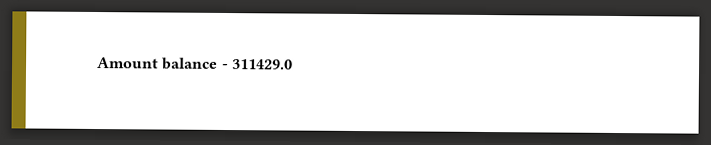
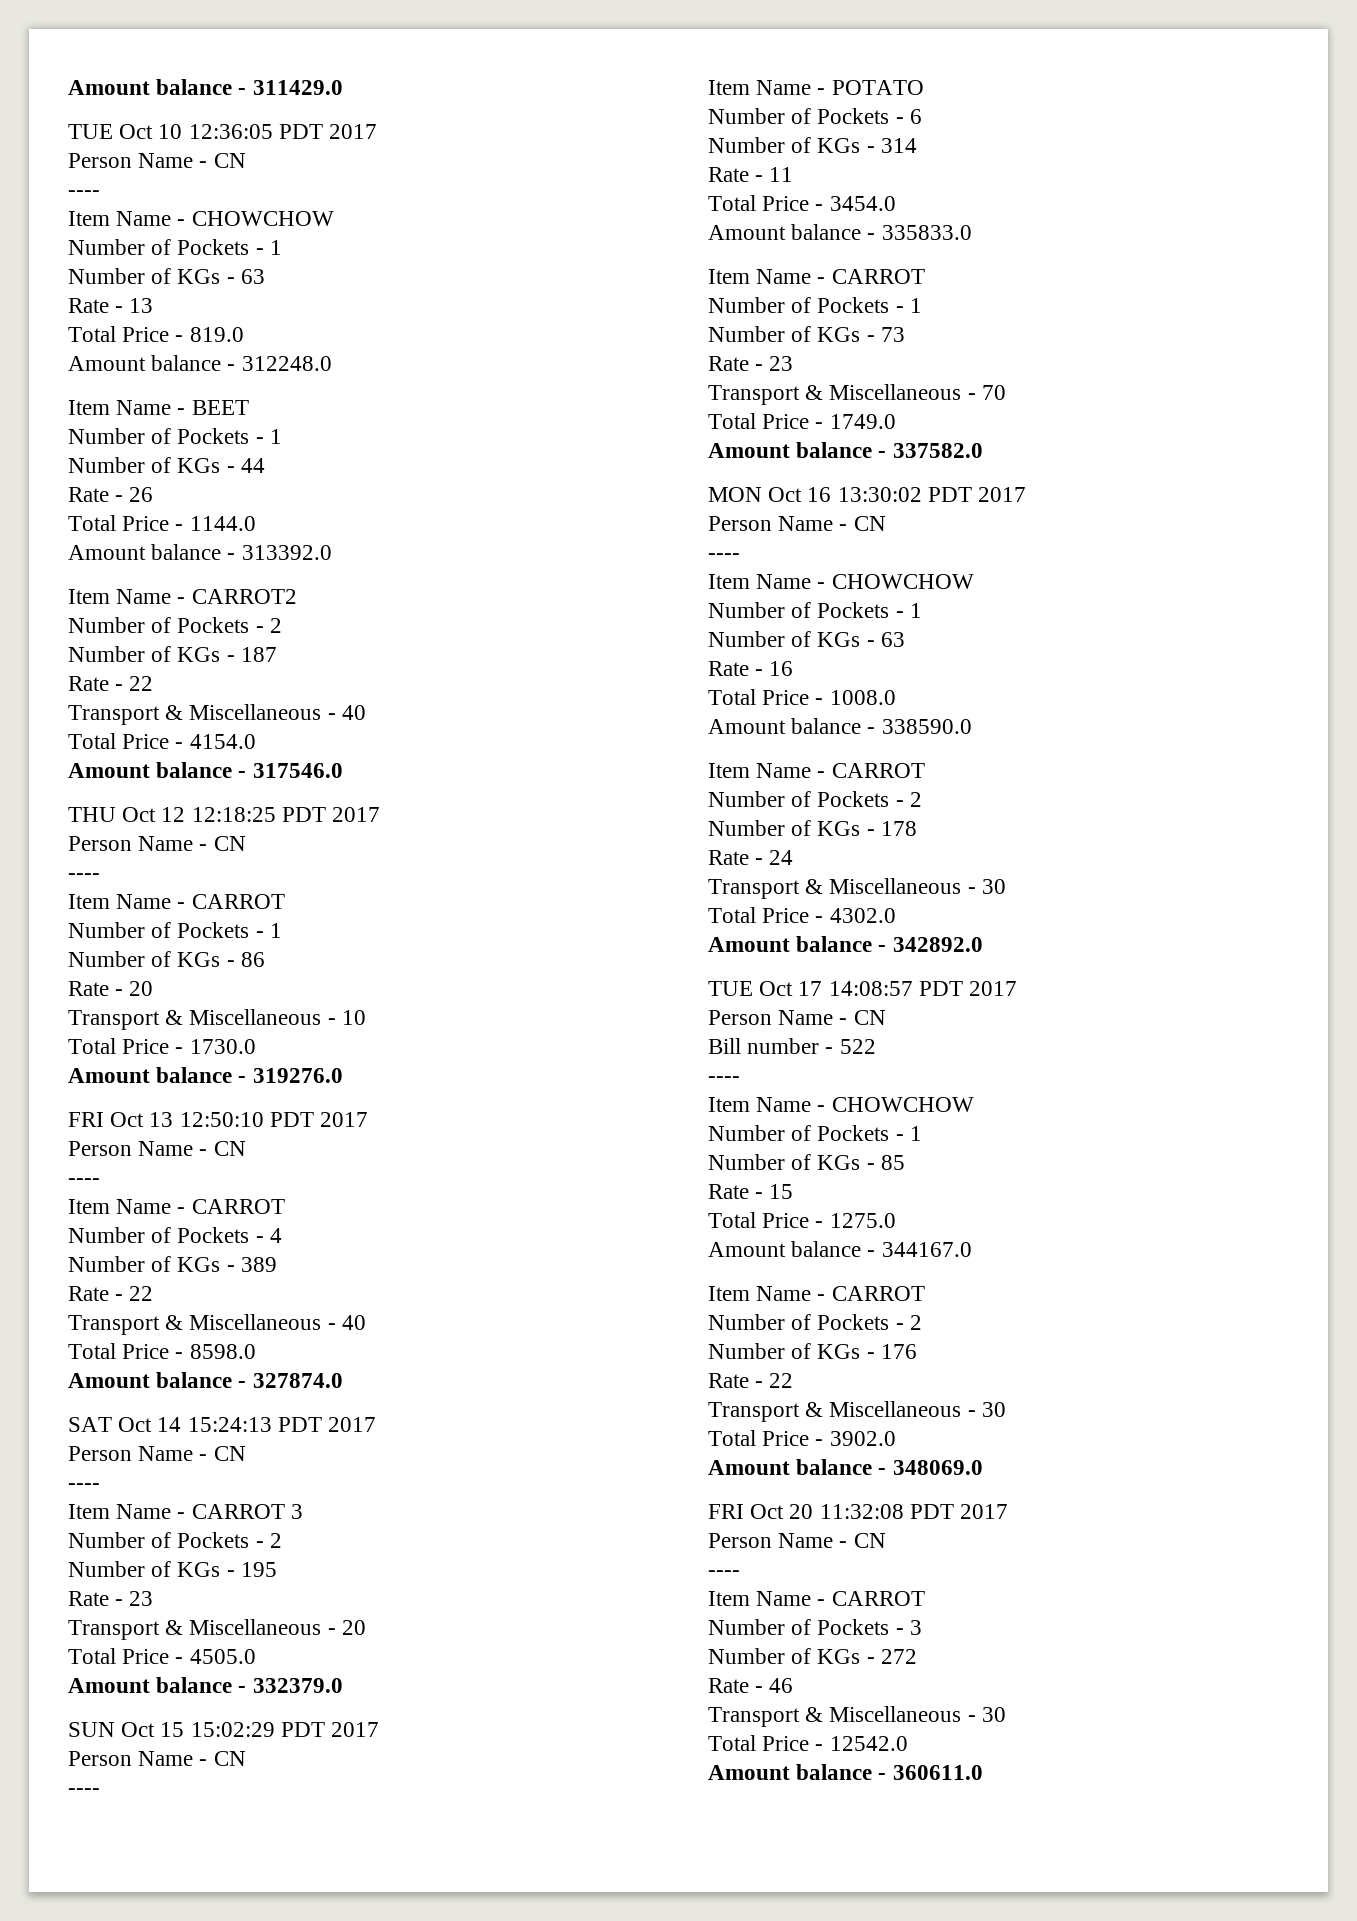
(293, 64) none -> [68,124,378,139] [68,153,246,168] [68,190,100,197] [68,211,334,226] [68,239,282,255] [68,268,265,284] [68,298,154,313] [68,326,244,342] [68,355,332,371] [68,400,249,415] [68,428,282,444] [68,457,265,473] [68,487,154,502] [68,515,256,531] [68,544,332,560] [68,589,297,604] [68,617,282,633] [68,646,277,662] [68,676,154,691] [68,704,366,725] [68,733,256,749] [68,762,343,778] [68,807,381,822] [68,836,246,851] [68,873,100,880] [68,894,285,909] [68,922,282,938] [68,951,265,967] [68,981,154,996] [68,1009,366,1030] [68,1038,256,1054] [68,1067,343,1083] [68,1112,369,1127] [68,1141,246,1156] [68,1178,100,1185] [68,1199,285,1214] [68,1227,282,1243] [68,1256,277,1272] [68,1286,154,1301] [68,1314,366,1335] [68,1343,256,1359] [68,1372,343,1388] [68,1417,377,1432] [68,1446,246,1461] [68,1483,100,1490] [68,1504,303,1519] [68,1532,282,1548] [68,1561,277,1577] [68,1591,154,1606] [68,1619,366,1640] [68,1648,256,1664] [68,1677,343,1693] [68,1722,380,1737] [68,1751,246,1766] [68,1788,100,1795] [708,80,924,95] [708,108,922,124] [708,137,917,153] [708,167,794,182] [708,195,896,211] [708,224,972,240] [708,269,925,284] [708,297,922,313] [708,326,905,342] [708,356,794,371] [708,384,1006,405] [708,413,896,429] [708,442,983,458] [708,487,1027,502] [708,516,886,531] [708,553,740,560] [708,574,974,589] [708,602,922,618] [708,631,905,647] [708,661,794,676] [708,689,896,705] [708,718,972,734] [708,763,925,778] [708,791,922,807] [708,820,917,836] [708,850,794,865] [708,878,1006,899] [708,907,896,923] [708,936,983,952] [708,981,1018,996] [708,1010,886,1025] [708,1038,876,1054] [708,1076,740,1083] [708,1097,974,1112] [708,1125,922,1141] [708,1154,905,1170] [708,1184,794,1199] [708,1212,896,1228] [708,1241,972,1257] [708,1286,925,1301] [708,1314,922,1330] [708,1343,917,1359] [708,1373,794,1388] [708,1401,1006,1422] [708,1430,896,1446] [708,1459,983,1475] [708,1504,1009,1519] [708,1533,886,1548] [708,1570,740,1577] [708,1591,925,1606] [708,1619,922,1635] [708,1648,917,1664] [708,1678,794,1693] [708,1706,1006,1727] [708,1735,908,1751] [708,1764,983,1780] // TUE Oct 10 12:36:05 PDT 2017 // Person Name - CN // ---- // Item Name - CHOWCHOW // Number of Pockets - 1 // Number of KGs - 63 // Rate - 13 // Total Price - 819.0 // Amount balance - 312248.0 // Item Name - BEET // Number of Pockets - 1 // Number of KGs - 44 // Rate - 26 // Total Price - 1144.0 // Amount balance - 313392.0 // Item Name - CARROT2 // Number of Pockets - 2 // Number of KGs - 187 // Rate - 22 // Transport & Miscellaneous - 40 // Total Price - 4154.0 // Amount balance - 317546.0 // THU Oct 12 12:18:25 PDT 2017 // Person Name - CN // ---- // Item Name - CARROT // Number of Pockets - 1 // Number of KGs - 86 // Rate - 20 // Transport & Miscellaneous - 10 // Total Price - 1730.0 // Amount balance - 319276.0 // FRI Oct 13 12:50:10 PDT 2017 // Person Name - CN // ---- // Item Name - CARROT // Number of Pockets - 4 // Number of KGs - 389 // Rate - 22 // Transport & Miscellaneous - 40 // Total Price - 8598.0 // Amount balance - 327874.0 // SAT Oct 14 15:24:13 PDT 2017 // Person Name - CN // ---- // Item Name - CARROT 3 // Number of Pockets - 2 // Number of KGs - 195 // Rate - 23 // Transport & Miscellaneous - 20 // Total Price - 4505.0 // Amount balance - 332379.0 // SUN Oct 15 15:02:29 PDT 2017 // Person Name - CN // ---- // Item Name - POTATO // Number of Pockets - 6 // Number of KGs - 314 // Rate - 11 // Total Price - 3454.0 // Amount balance - 335833.0 // Item Name - CARROT // Number of Pockets - 1 // Number of KGs - 73 // Rate - 23 // Transport & Miscellaneous - 70 // Total Price - 1749.0 // Amount balance - 337582.0 // MON Oct 16 13:30:02 PDT 2017 // Person Name - CN // ---- // Item Name - CHOWCHOW // Number of Pockets - 1 // Number of KGs - 63 // Rate - 16 // Total Price - 1008.0 // Amount balance - 338590.0 // Item Name - CARROT // Number of Pockets - 2 // Number of KGs - 178 // Rate - 24 // Transport & Miscellaneous - 30 // Total Price - 4302.0 // Amount balance - 342892.0 // TUE Oct 17 14:08:57 PDT 2017 // Person Name - CN // Bill number - 522 // ---- // Item Name - CHOWCHOW // Number of Pockets - 1 // Number of KGs - 85 // Rate - 15 // Total Price - 1275.0 // Amount balance - 344167.0 // Item Name - CARROT // Number of Pockets - 2 // Number of KGs - 176 // Rate - 22 // Transport & Miscellaneous - 30 // Total Price - 3902.0 // Amount balance - 348069.0 // FRI Oct 20 11:32:08 PDT 2017 // Person Name - CN // ---- // Item Name - CARROT // Number of Pockets - 3 // Number of KGs - 272 // Rate - 46 // Transport & Miscellaneous - 30 // Total Price - 12542.0 // Amount balance - 360611.0

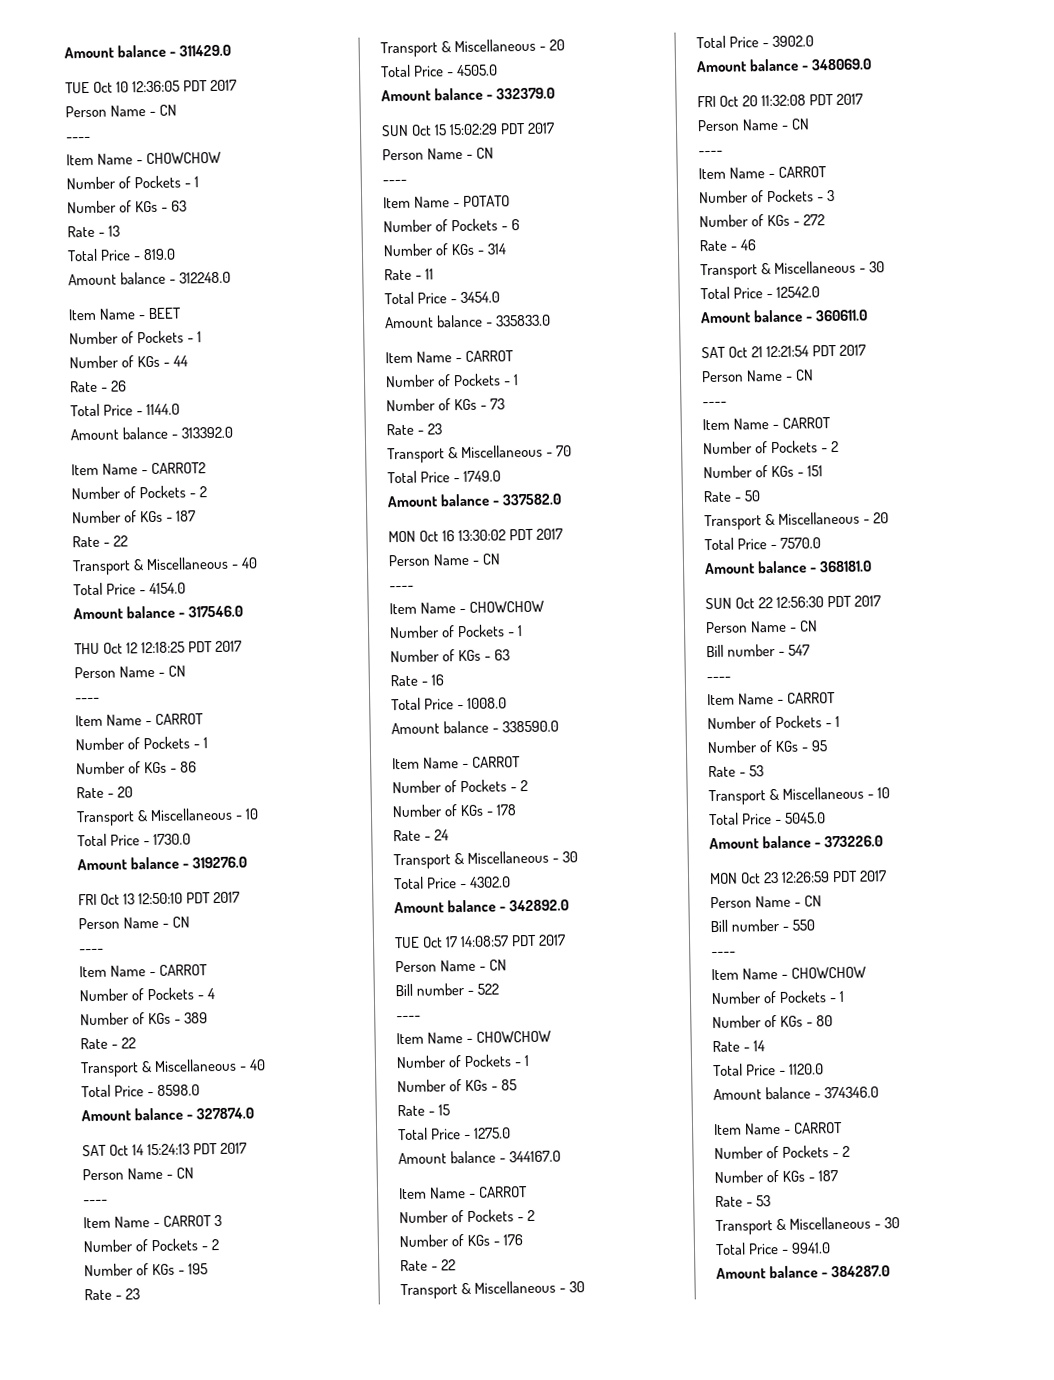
(983, 1772) none -> [701,344,867,359] [701,369,815,383] [702,400,727,407] [702,417,832,431] [703,440,840,455] [703,465,824,479] [703,490,761,503] [704,511,890,531] [704,537,822,551] [704,560,873,575] [705,595,882,610] [705,620,819,634] [706,643,811,658] [706,675,731,682] [707,692,837,706] [707,715,841,730] [707,740,829,754] [708,765,765,778] [708,786,891,806] [708,812,827,826] [709,835,884,850] [709,870,888,885] [710,895,823,909] [710,918,816,933] [711,950,736,957] [711,966,867,981] [711,990,846,1005] [712,1015,834,1029] [712,1040,766,1053] [713,1063,825,1077] [713,1086,880,1101] [713,1121,844,1136] [714,1145,851,1160] [714,1170,839,1184] [715,1195,772,1208] [715,1216,901,1236] [715,1242,832,1256] [716,1265,891,1280] // SAT Oct 21 12:21:54 PDT 2017 // Person Name - CN // ---- // Item Name - CARROT // Number of Pockets - 2 // Number of KGs - 151 // Rate - 50 // Transport & Miscellaneous - 20 // Total Price - 7570.0 // Amount balance - 368181.0 // SUN Oct 22 12:56:30 PDT 2017 // Person Name - CN // Bill number - 547 // ---- // Item Name - CARROT // Number of Pockets - 1 // Number of KGs - 95 // Rate - 53 // Transport & Miscellaneous - 10 // Total Price - 5045.0 // Amount balance - 373226.0 // MON Oct 23 12:26:59 PDT 2017 // Person Name - CN // Bill number - 550 // ---- // Item Name - CHOWCHOW // Number of Pockets - 1 // Number of KGs - 80 // Rate - 14 // Total Price - 1120.0 // Amount balance - 374346.0 // Item Name - CARROT // Number of Pockets - 2 // Number of KGs - 187 // Rate - 53 // Transport & Miscellaneous - 30 // Total Price - 9941.0 // Amount balance - 384287.0

